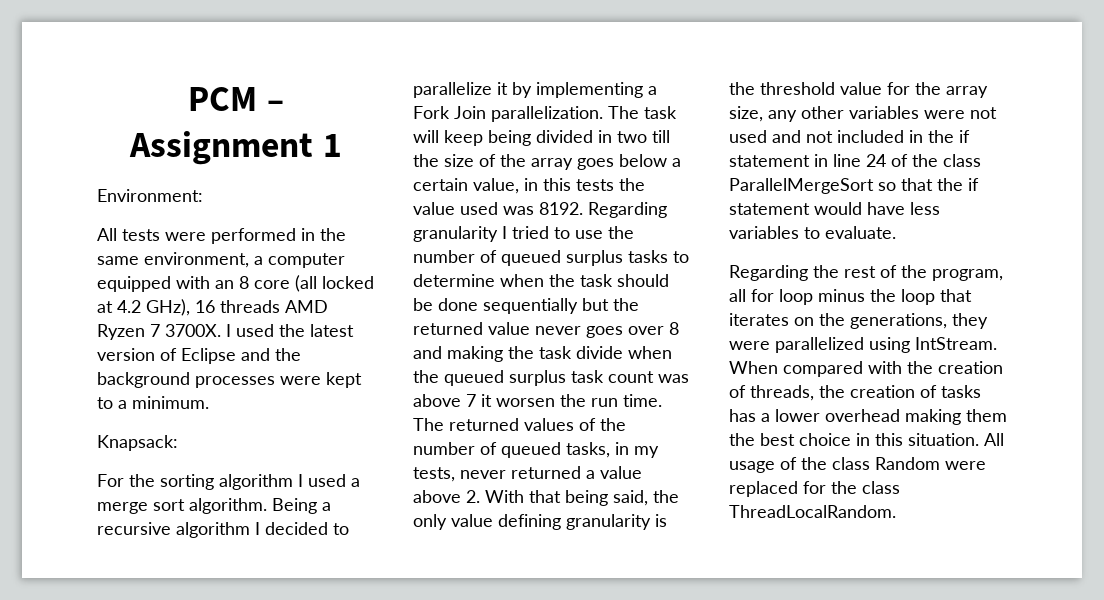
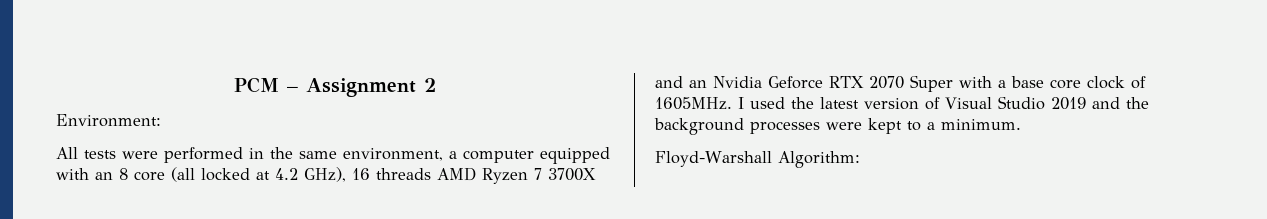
[322,134,342,157] 1 -> [423,78,436,92] 2
[165,324,221,337] 3700X. -> [548,168,596,181] [655,75,1146,92] [655,97,732,110] 3700X and an Nvidia Geforce RTX 2070 Super with a base core clock of 1605MHz.
[181,348,236,364] Eclipse -> [945,96,1086,110] Visual Studio 2019
[97,435,178,451] [97,474,360,490] [97,498,331,514] [97,522,349,538] [413,82,657,98] [413,106,677,122] [413,130,670,146] [413,154,681,170] [413,178,645,194] [413,202,667,218] [413,226,634,242] [413,250,689,266] [413,274,669,287] [413,298,639,314] [413,322,679,338] [413,346,672,362] [413,370,689,386] [413,394,662,407] [413,418,626,431] [413,442,659,458] [413,466,642,482] [413,490,679,506] [413,514,667,530] [729,82,988,98] [729,106,997,122] [729,130,970,143] [729,154,981,167] [729,178,979,194] [729,202,940,215] [729,226,896,239] [729,265,1003,281] [729,289,972,305] [729,313,988,329] [729,337,997,353] [729,361,1003,377] [729,385,981,401] [729,409,1007,425] [729,433,1004,446] [729,457,986,473] [729,481,900,497] [729,505,896,518] Knapsack: // For the sorting algorithm I used a merge sort algorithm. Being a recursive algorithm I decided to parallelize it by implementing a Fork Join parallelization. The task will keep being divided in two till the size of the array goes below a certain value, in this tests the value used was 8192. Regarding granularity I tried to use the number of queued surplus tasks to determine when the task should be done sequentially but the returned value never goes over 8 and making the task divide when the queued surplus task count was above 7 it worsen the run time. The returned values of the number of queued tasks, in my tests, never returned a value above 2. With that being said, the only value defining granularity is the threshold value for the array size, any other variables were not used and not included in the if statement in line 24 of the class ParallelMergeSort so that the if statement would have less variables to evaluate. // Regarding the rest of the program, all for loop minus the loop that iterates on the generations, they were parallelized using IntStream. When compared with the creation of threads, the creation of tasks has a lower overhead making them the best choice in this situation. All usage of the class Random were replaced for the class ThreadLocalRandom. -> [655,151,860,168] Floyd-Warshall Algorithm:

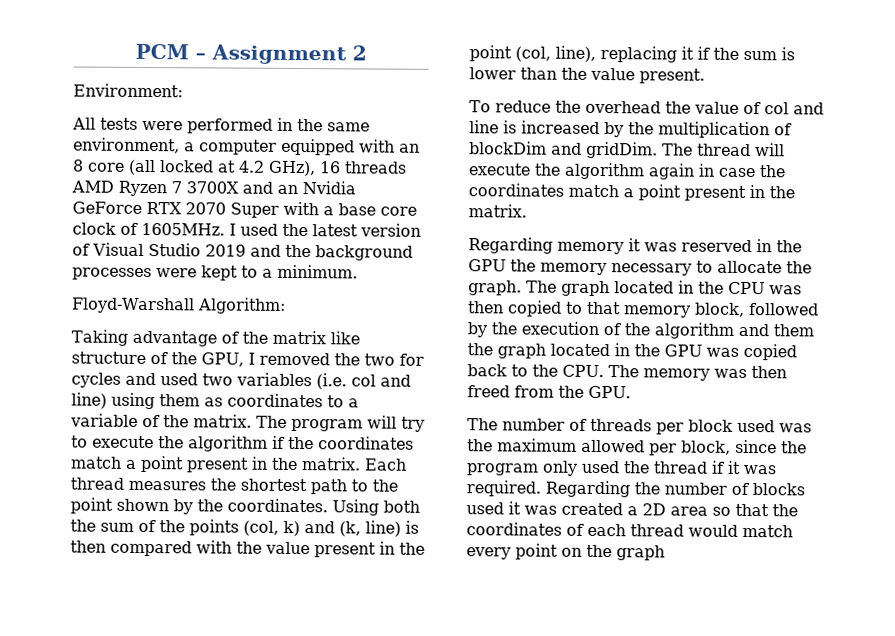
[768,76,823,89] Geforce -> [72,201,142,214] GeForce
(860, 159) none -> [71,329,360,347] [71,351,424,367] [71,372,411,390] [71,392,359,410] [70,413,425,432] [71,435,414,452] [70,455,407,473] [70,477,398,495] [70,497,420,516] [70,519,419,537] [70,540,425,558] [469,45,795,63] [469,67,705,84] [469,100,824,115] [469,120,792,139] [469,141,785,159] [468,162,786,180] [468,183,795,201] [468,204,527,218] [468,237,802,255] [468,259,812,276] [468,280,802,297] [468,300,819,318] [467,321,814,339] [467,343,797,361] [467,364,787,381] [467,385,631,399] [467,418,812,435] [467,438,807,456] [466,460,777,476] [466,480,805,498] [466,501,798,517] [466,522,793,538] [466,543,665,561] // Taking advantage of the matrix like structure of the GPU, I removed the two for cycles and used two variables (i.e. col and line) using them as coordinates to a variable of the matrix. The program will try to execute the algorithm if the coordinates match a point present in the matrix. Each thread measures the shortest path to the point shown by the coordinates. Using both the sum of the points (col, k) and (k, line) is then compared with the value present in the point (col, line), replacing it if the sum is lower than the value present. // To reduce the overhead the value of col and line is increased by the multiplication of blockDim and gridDim. The thread will execute the algorithm again in case the coordinates match a point present in the matrix. // Regarding memory it was reserved in the GPU the memory necessary to allocate the graph. The graph located in the CPU was then copied to that memory block, followed by the execution of the algorithm and them the graph located in the GPU was copied back to the CPU. The memory was then freed from the GPU. // The number of threads per block used was the maximum allowed per block, since the program only used the thread if it was required. Regarding the number of blocks used it was created a 2D area so that the coordinates of each thread would match every point on the graph

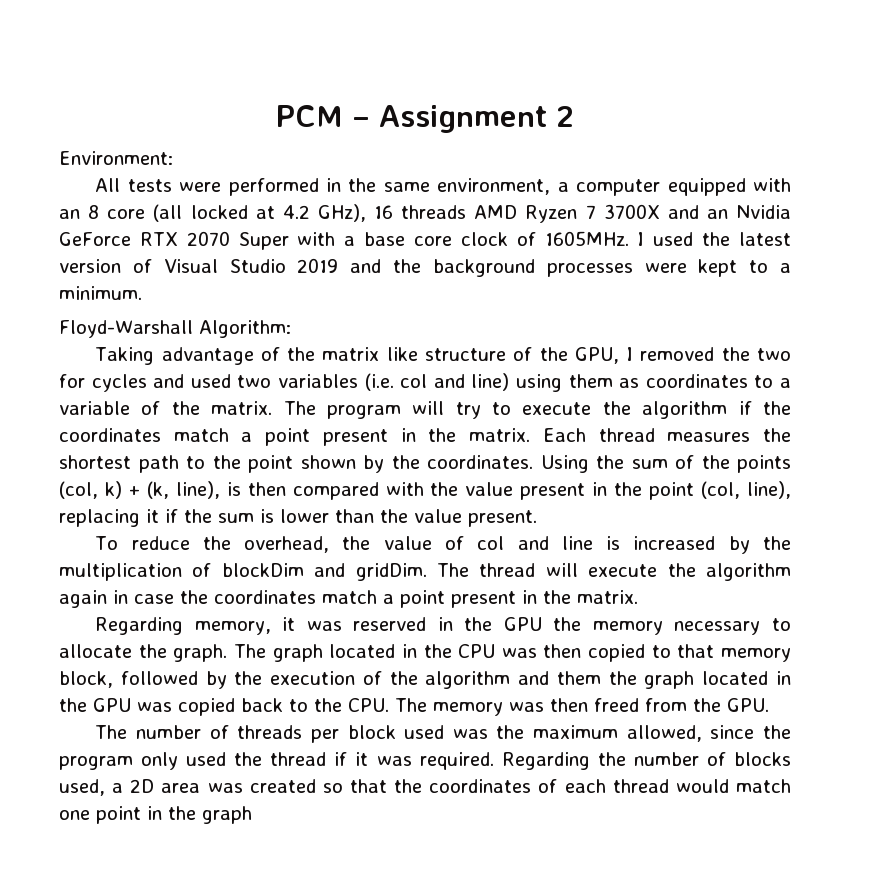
[383,500,420,513] both -> (589, 464) none
[304,520,401,537] and (k, line) -> [128,481,220,499] + (k, line),
[584,100,661,114] overhead -> [244,536,330,553] overhead,
[557,241,624,255] memory -> [194,621,271,635] memory,
[581,439,731,456] allowed per block, -> [626,725,702,742] allowed,
[466,501,623,516] used it was created -> [59,779,105,796] used,
(708, 511) none -> [207,779,316,793] was created
[466,543,582,560] every point on -> [59,806,162,824] one point in

